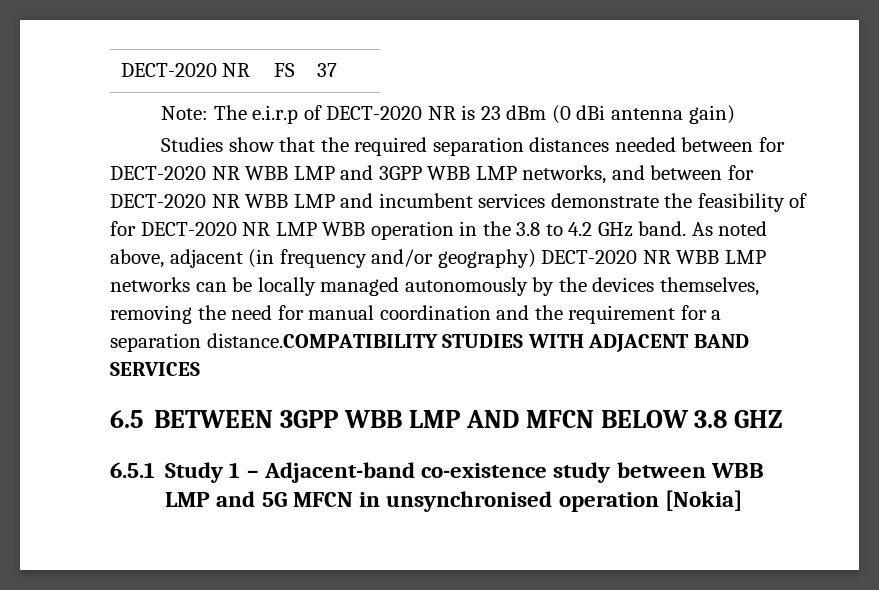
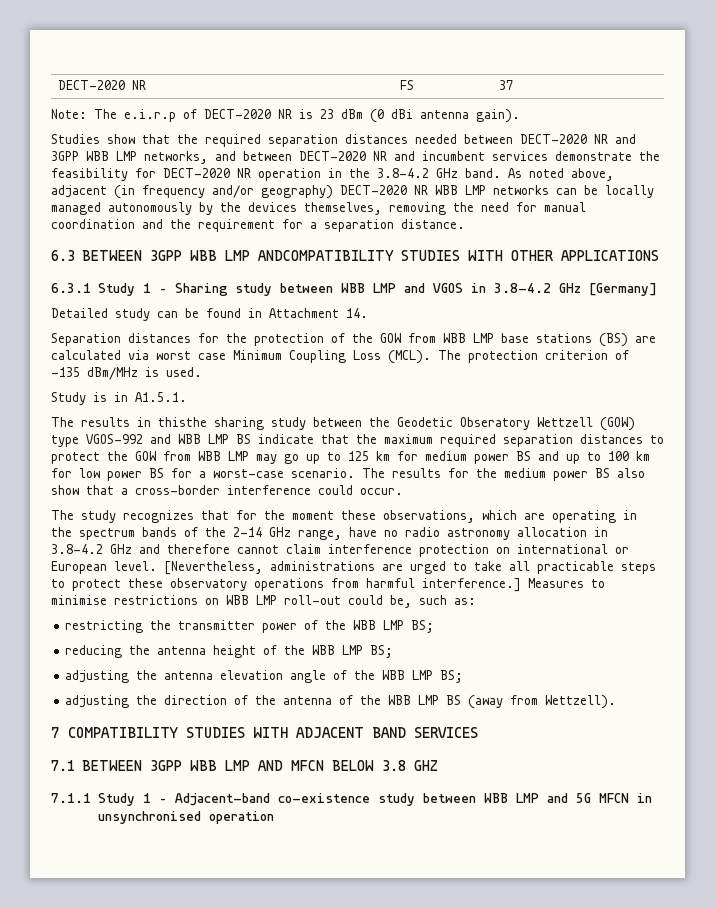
[688,105,735,124] gain) -> [476,109,520,123] gain).
[758,137,785,152] [110,166,335,180] for DECT-2020 NR WBB LMP -> [520,134,608,144] DECT-2020 NR
[727,165,754,180] [110,194,335,208] for DECT-2020 NR WBB LMP -> [299,151,387,161] DECT-2020 NR
[789,193,808,208] [110,221,366,236] of for DECT-2020 NR LMP WBB -> [135,168,251,178] for DECT-2020 NR
[516,222,593,236] 3.8 to 4.2 -> [377,168,429,178] 3.8-4.2
[206,333,438,348] distance.COMPATIBILITY -> [401,219,465,229] [51,250,659,261] [51,283,657,296] [51,308,368,321] [51,333,656,347] [51,350,629,364] [51,367,202,380] [51,392,187,405] [51,417,635,431] [51,434,664,447] [51,451,650,464] [51,468,645,481] [51,485,403,495] [51,510,637,523] [51,527,608,540] [51,544,629,557] [51,561,656,575] [51,578,605,592] [51,595,476,608] [65,620,435,633] [65,645,394,658] [65,670,464,683] [65,695,617,709] [51,727,178,738] distance. // 6.3 BETWEEN 3GPP WBB LMP ANDCOMPATIBILITY STUDIES WITH OTHER APPLICATIONS // 6.3.1 Study 1 – Sharing study between WBB LMP and VGOS in 3.8-4.2 GHz [Germany] // Detailed study can be found in Attachment 14. // Separation distances for the protection of the GOW from WBB LMP base stations (BS) are calculated via worst case Minimum Coupling Loss (MCL). The protection criterion of -135 dBm/MHz is used. // Study is in A1.5.1. // The results in thisthe sharing study between the Geodetic Obseratory Wettzell (GOW) type VGOS-992 and WBB LMP BS indicate that the maximum required separation distances to protect the GOW from WBB LMP may go up to 125 km for medium power BS and up to 100 km for low power BS for a worst-case scenario. The results for the medium power BS also show that a cross-border interference could occur. // The study recognizes that for the moment these observations, which are operating in the spectrum bands of the 2-14 GHz range, have no radio astronomy allocation in 3.8-4.2 GHz and therefore cannot claim interference protection on international or European level. [Nevertheless, administrations are urged to take all practicable steps to protect these observatory operations from harmful interference.] Measures to minimise restrictions on WBB LMP roll-out could be, such as: // restricting the transmitter power of the WBB LMP BS; // reducing the antenna height of the WBB LMP BS; // adjusting the antenna elevation angle of the WBB LMP BS; // adjusting the direction of the antenna of the WBB LMP BS (away from Wettzell). // 7 COMPATIBILITY
[110,410,144,428] 6.5 -> [51,760,75,771] 7.1
[110,462,155,478] 6.5.1 -> [51,793,91,803] 7.1.1
[664,490,742,511] [Nokia] -> (274, 817) none

